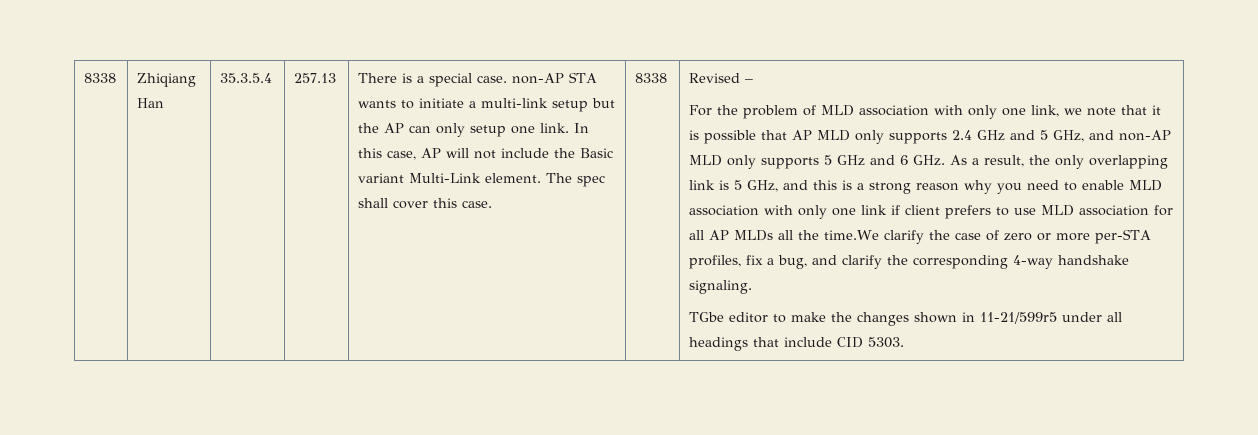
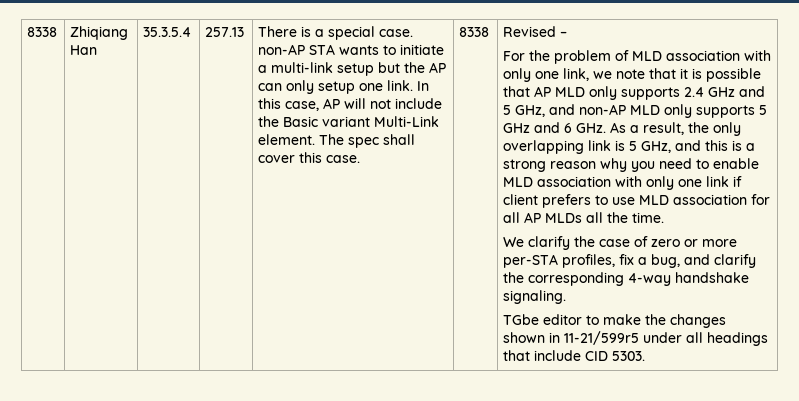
[824,230,880,240] time.We -> [632,212,665,223] [503,237,525,247] time. // We

